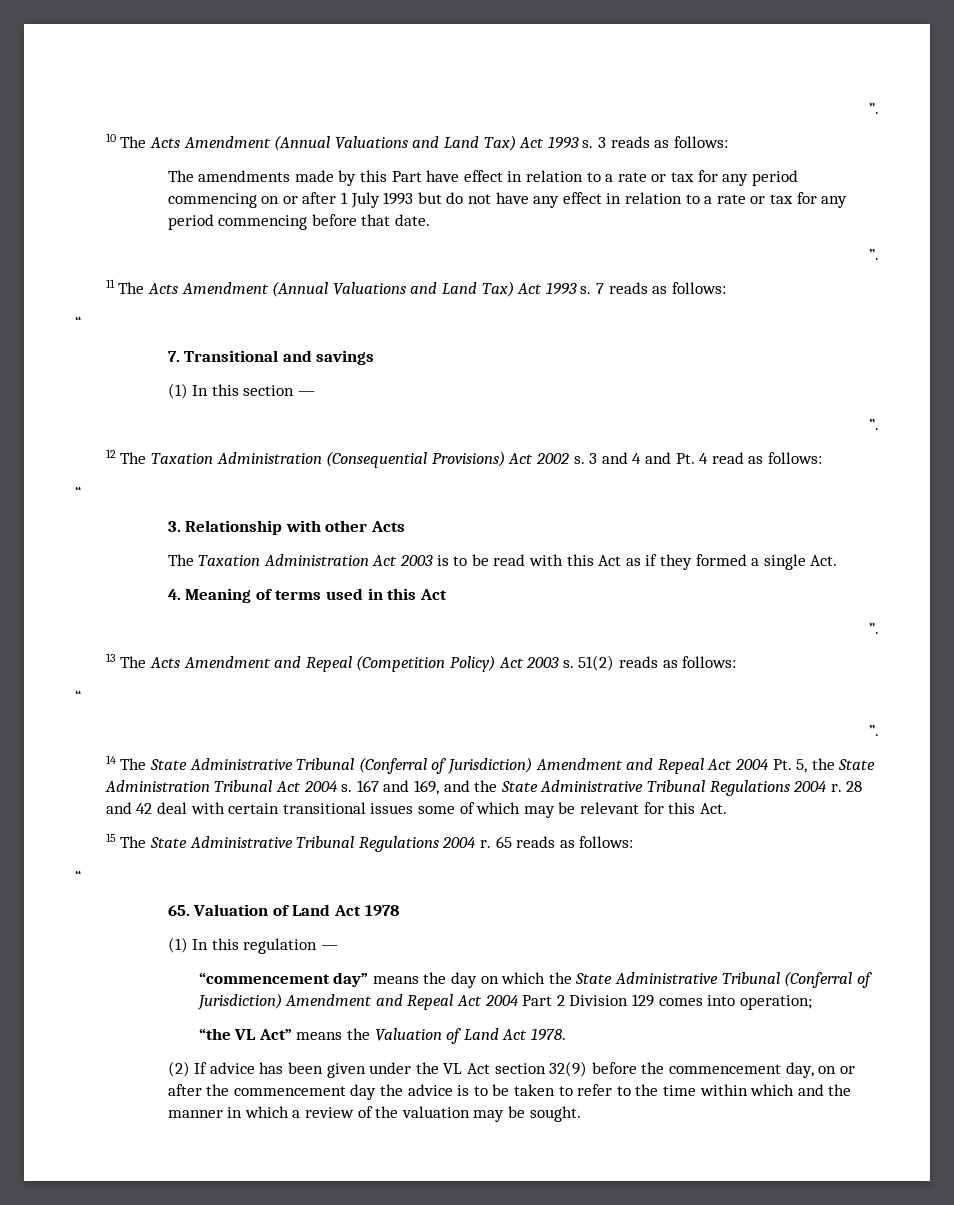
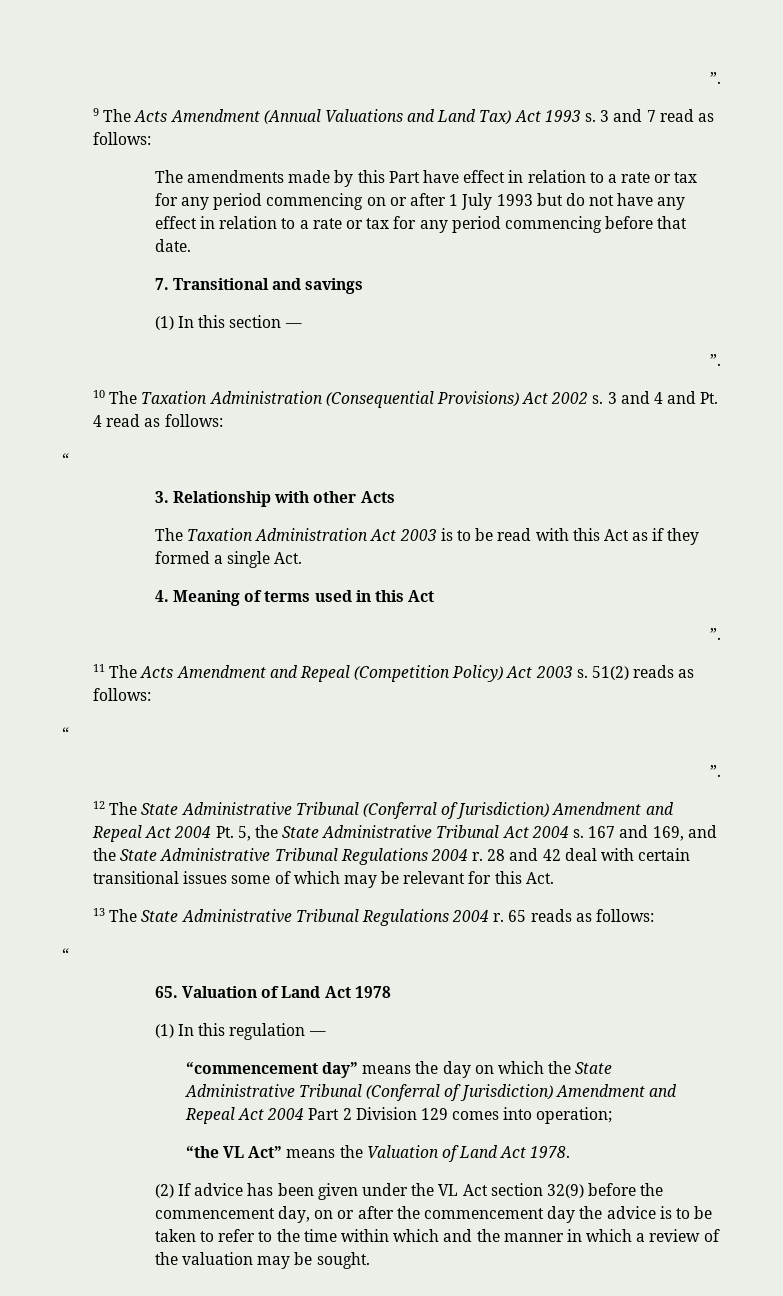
[869,103,879,114] [105,133,116,142] ”. // 10 -> [710,72,721,84] [92,108,99,116] ”. // 9
[610,136,650,148] reads -> [613,109,694,122] and 7 read
[869,249,879,260] [105,279,726,297] [75,316,81,328] // ”. // 11 The Acts Amendment (Annual Valuations and Land Tax) Act 1993 s. 7 reads as follows: // “ -> (191, 245) none
[105,449,116,458] 12 -> [92,390,105,398] 10
[105,653,116,662] 13 -> [92,664,105,672] 11
[105,755,116,764] 14 -> [92,801,105,809] 12
[104,780,210,792] Administration -> [322,825,433,839] Administrative
[105,833,116,842] 15 -> [92,908,105,916] 13

